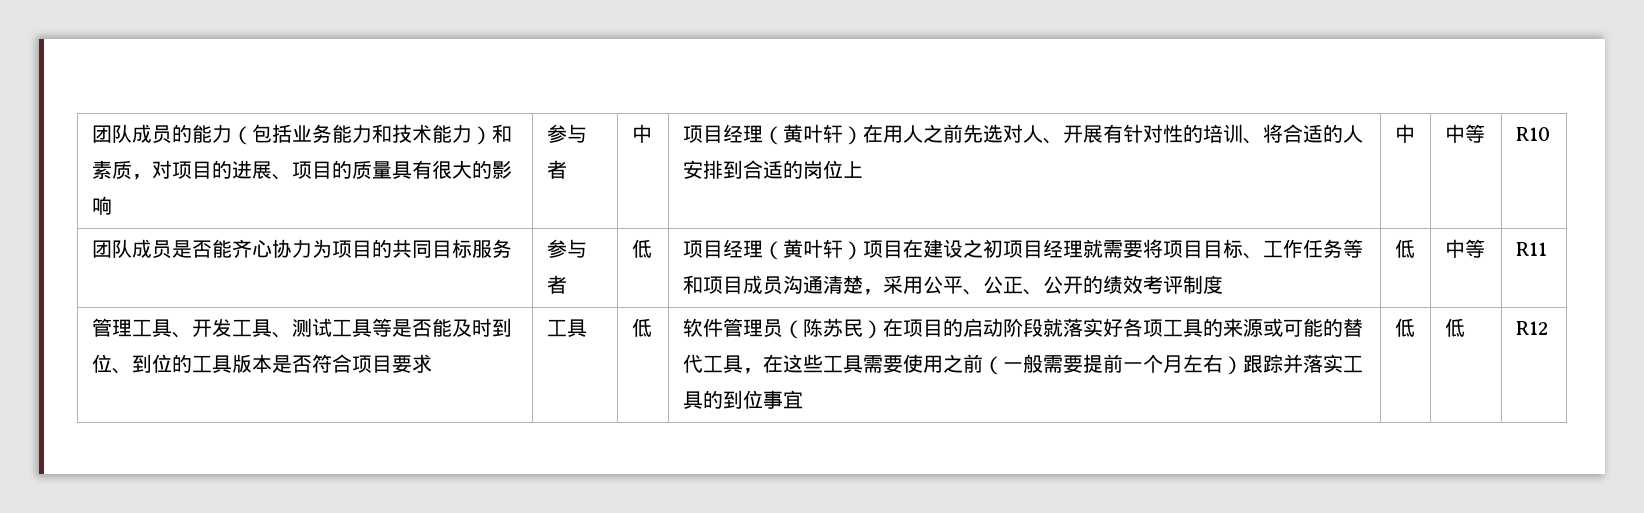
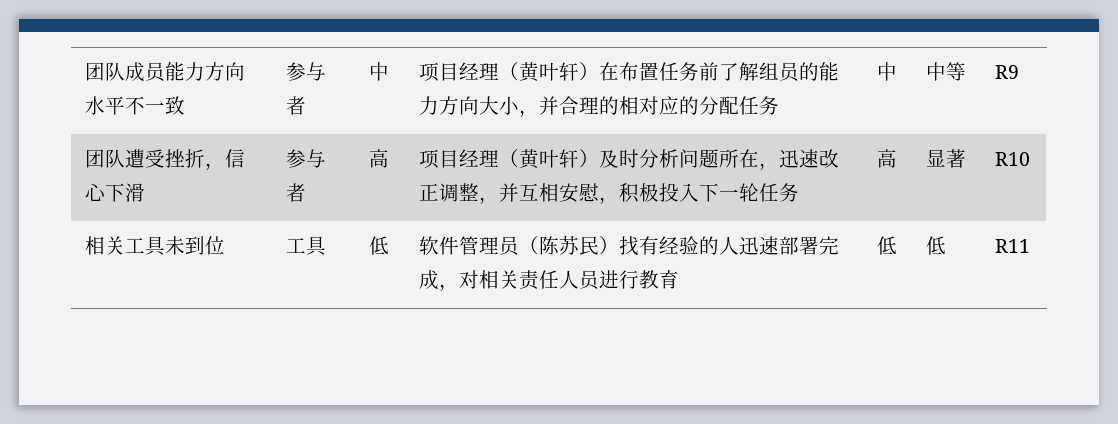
[91,124,512,145] [91,160,512,180] [91,196,112,215] 团队成员的能力（包括业务能力和技术能力）和素质，对项目的进展、项目的质量具有很大的影响 -> [85,62,246,82] [85,96,186,115] 团队成员能力方向水平不一致
[882,124,1363,144] [682,160,863,179] 用人之前先选对人、开展有针对性的培训、将合适的人安排到合适的岗位上 -> [619,62,840,82] [419,96,780,117] 布置任务前了解组员的能力方向大小，并合理的相对应的分配任务
[1515,127,1550,141] [91,239,512,259] [546,239,587,258] [546,275,567,294] [631,239,652,258] [682,239,1363,260] [682,275,1223,295] [1394,239,1415,258] [1444,239,1485,258] [1515,242,1547,256] [91,318,512,338] [91,354,432,374] R10 // 团队成员是否能齐心协力为项目的共同目标服务 | 参与者 | 低 | 项目经理（黄叶轩）项目在建设之初项目经理就需要将项目目标、工作任务等和项目成员沟通清楚，采用公平、公正、公开的绩效考评制度 | 低 | 中等 | R11 // 管理工具、开发工具、测试工具等是否能及时到位、到位的工具版本是否符合项目要求 -> [995,65,1020,79] [85,149,246,170] [85,183,146,202] [286,149,327,168] [286,183,307,202] [369,149,390,168] [419,149,840,170] [419,183,800,204] [877,149,898,168] [926,149,967,168] [995,152,1031,166] [85,236,226,256] R9 // 团队遭受挫折，信心下滑 | 参与者 | 高 | 项目经理（黄叶轩）及时分析问题所在，迅速改正调整，并互相安慰，积极投入下一轮任务 | 高 | 显著 | R10 // 相关工具未到位
[882,318,1363,337] [682,354,1363,375] [682,390,803,409] 在项目的启动阶段就落实好各项工具的来源或可能的替代工具，在这些工具需要使用之前（一般需要提前一个月左右）跟踪并落实工具的到位事宜 -> [619,236,840,256] [419,270,680,291] 找有经验的人迅速部署完成，对相关责任人员进行教育
[1515,321,1548,335] R12 -> [995,239,1031,253] R11

